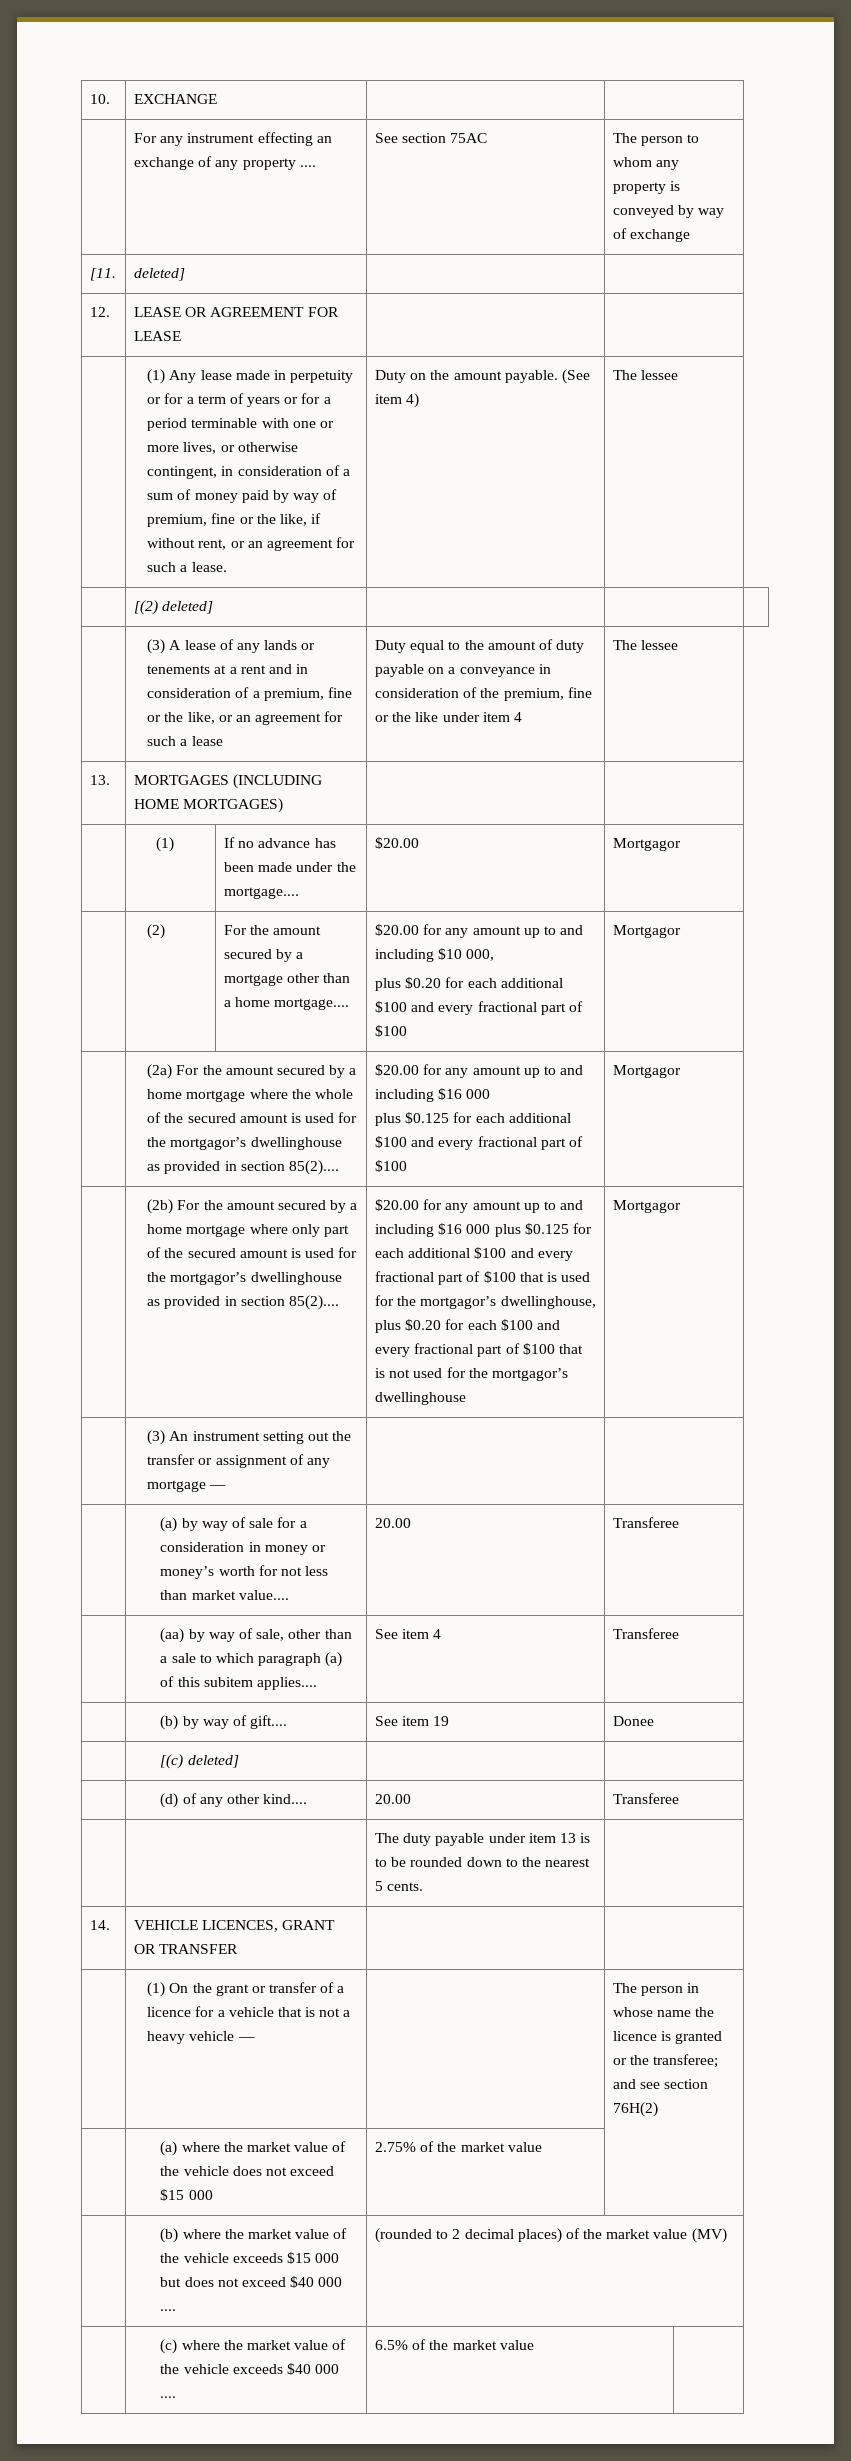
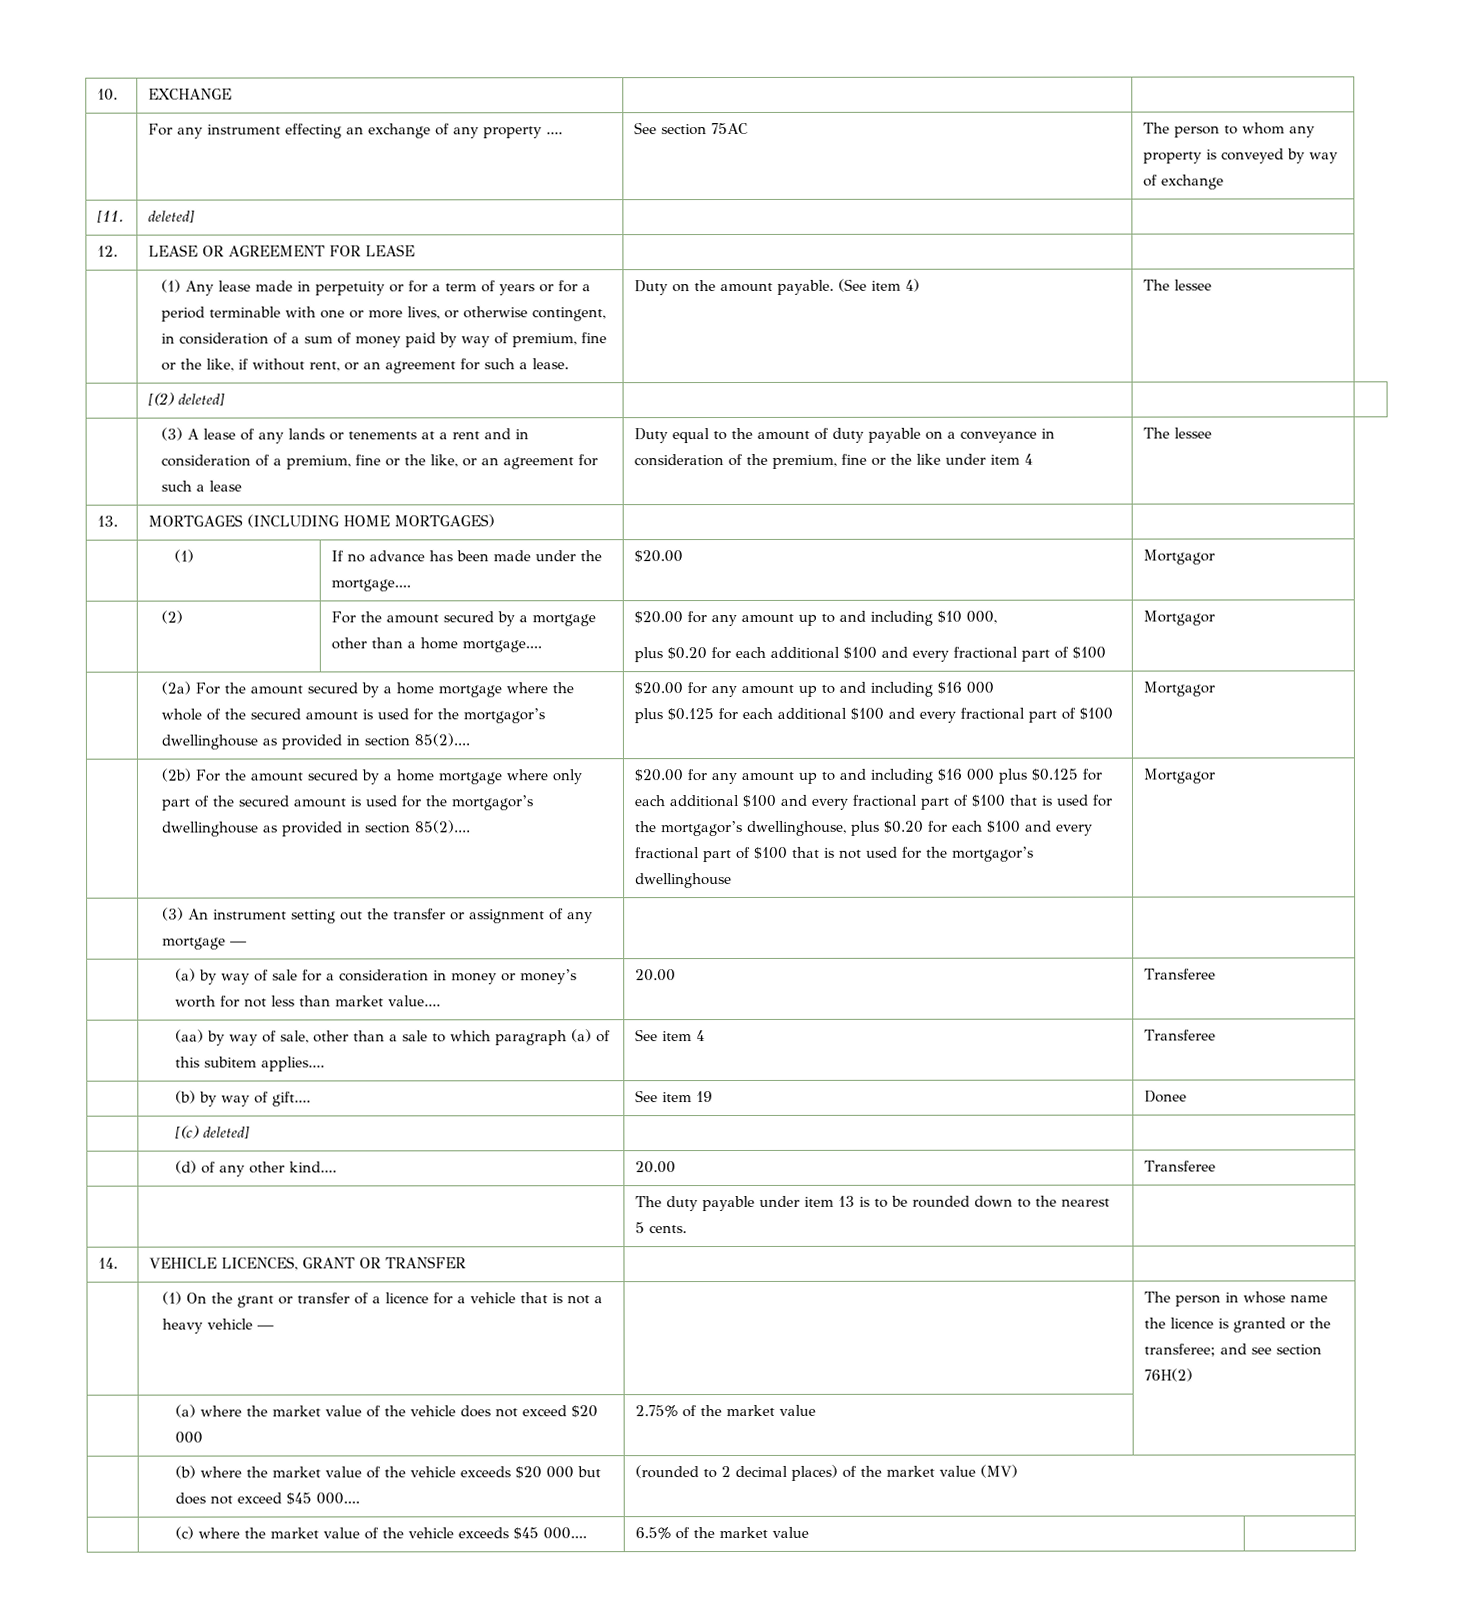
[160,2189,185,2201] $15 -> [571,1405,599,1418] $20
[286,2252,311,2264] $15 -> [515,1466,543,1479] $20
[290,2276,343,2288] [160,2309,177,2311] $40 000 .... -> [286,1492,361,1505] $45 000....
[286,2363,340,2375] [160,2396,177,2398] $40 000 .... -> [513,1527,588,1540] $45 000....

